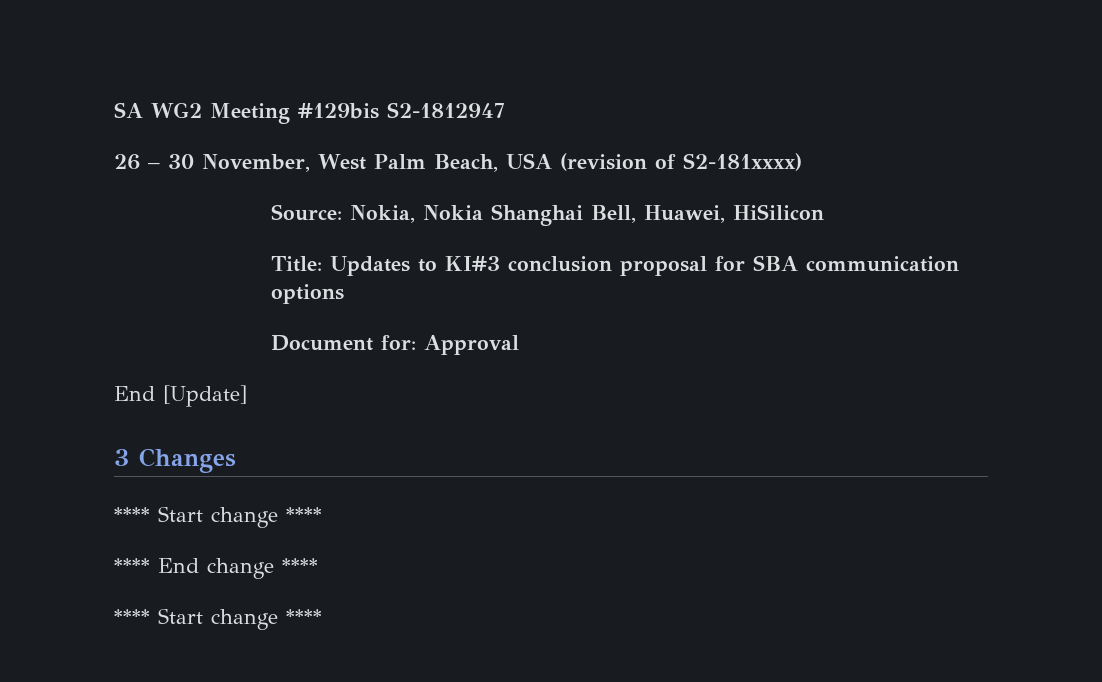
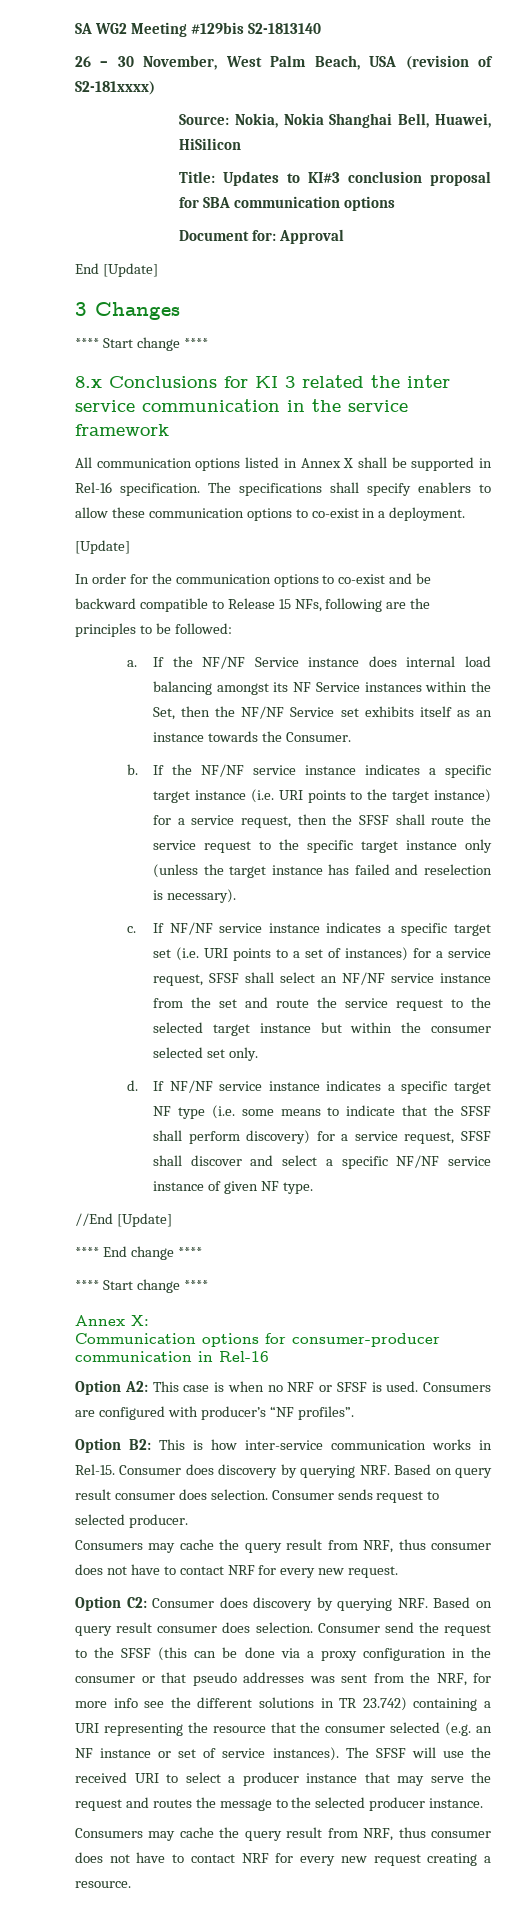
[387,102,505,118] S2-1812947 -> [247,23,321,34] S2-1813140
(322, 514) none -> [75,375,450,388] [75,399,408,412] [75,424,169,436] [75,457,492,471] [75,482,491,496] [75,507,466,521] [75,540,130,554] [75,573,432,587] [75,598,431,612] [75,623,232,637] [127,656,491,669] [153,681,492,695] [153,706,492,720] [153,731,351,742] [127,764,491,778] [153,789,492,803] [153,814,491,828] [153,839,492,853] [153,864,492,878] [153,889,236,903] [127,922,491,936] [153,947,491,961] [153,972,491,986] [153,997,492,1011] [153,1022,491,1036] [153,1047,258,1061] [127,1080,491,1094] [153,1105,491,1119] [153,1130,491,1144] [153,1155,492,1169] [153,1181,313,1194] [75,1213,172,1227] // 8.x Conclusions for KI 3 related the inter service communication in the service framework // All communication options listed in Annex X shall be supported in Rel-16 specification. The specifications shall specify enablers to allow these communication options to co-exist in a deployment. // [Update] // In order for the communication options to co-exist and be backward compatible to Release 15 NFs, following are the principles to be followed: // a. If the NF/NF Service instance does internal load balancing amongst its NF Service instances within the Set, then the NF/NF Service set exhibits itself as an instance towards the Consumer. // b. If the NF/NF service instance indicates a specific target instance (i.e. URI points to the target instance) for a service request, then the SFSF shall route the service request to the specific target instance only (unless the target instance has failed and reselection is necessary). // c. If NF/NF service instance indicates a specific target set (i.e. URI points to a set of instances) for a service request, SFSF shall select an NF/NF service instance from the set and route the service request to the selected target instance but within the consumer selected set only. // d. If NF/NF service instance indicates a specific target NF type (i.e. some means to indicate that the SFSF shall perform discovery) for a service request, SFSF shall discover and select a specific NF/NF service instance of given NF type. // //End [Update]
(322, 616) none -> [75,1315,149,1326] [75,1333,440,1347] [75,1351,269,1362] [75,1380,491,1395] [75,1406,354,1420] [75,1438,492,1453] [75,1464,493,1478] [75,1489,440,1503] [75,1514,188,1528] [75,1539,492,1553] [75,1564,399,1578] [75,1596,492,1611] [75,1622,491,1636] [75,1647,491,1661] [75,1672,491,1686] [75,1697,492,1711] [75,1722,493,1736] [75,1747,491,1761] [75,1772,491,1786] [75,1797,484,1811] [75,1827,492,1841] [75,1852,492,1866] [75,1881,131,1888] // Annex X: // Communication options for consumer-producer communication in Rel-16 // Option A2: This case is when no NRF or SFSF is used. Consumers are configured with producer’s “NF profiles”. // Option B2: This is how inter-service communication works in Rel-15. Consumer does discovery by querying NRF. Based on query result consumer does selection. Consumer sends request to selected producer. // Consumers may cache the query result from NRF, thus consumer does not have to contact NRF for every new request. // Option C2: Consumer does discovery by querying NRF. Based on query result consumer does selection. Consumer send the request to the SFSF (this can be done via a proxy configuration in the consumer or that pseudo addresses was sent from the NRF, for more info see the different solutions in TR 23.742) containing a URI representing the resource that the consumer selected (e.g. an NF instance or set of service instances). The SFSF will use the received URI to select a producer instance that may serve the request and routes the message to the selected producer instance. // Consumers may cache the query result from NRF, thus consumer does not have to contact NRF for every new request creating a resource.

